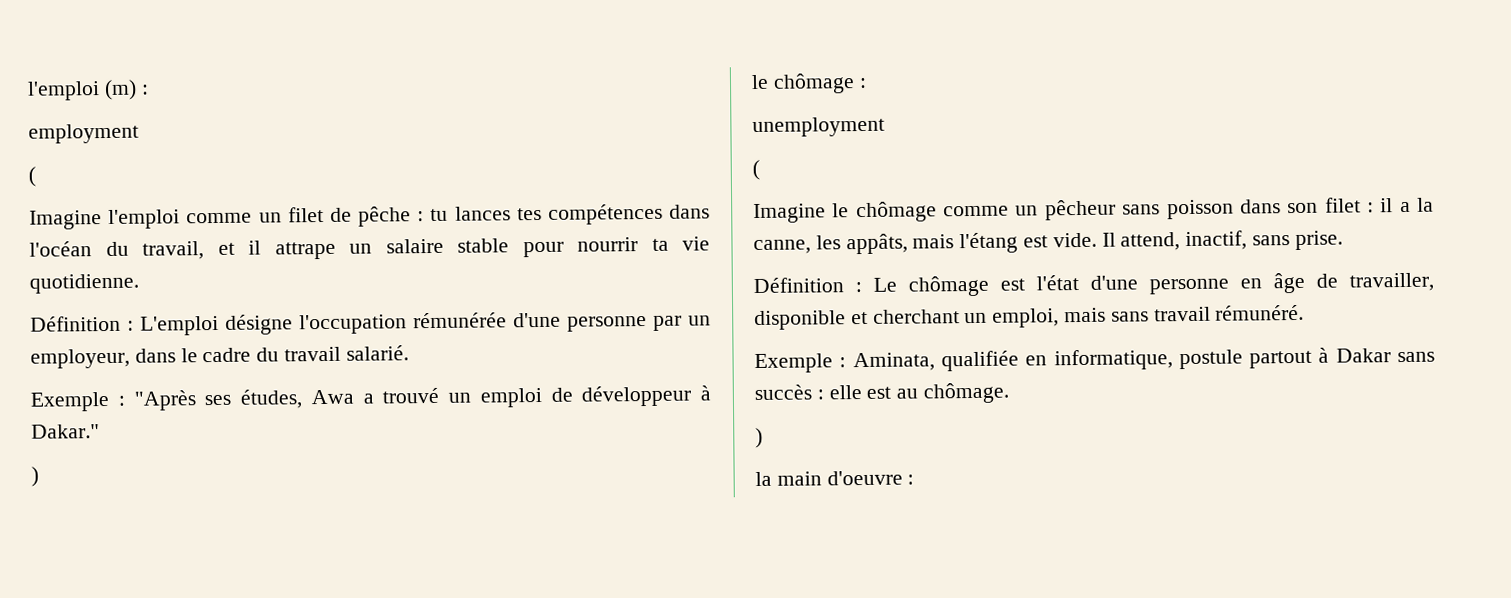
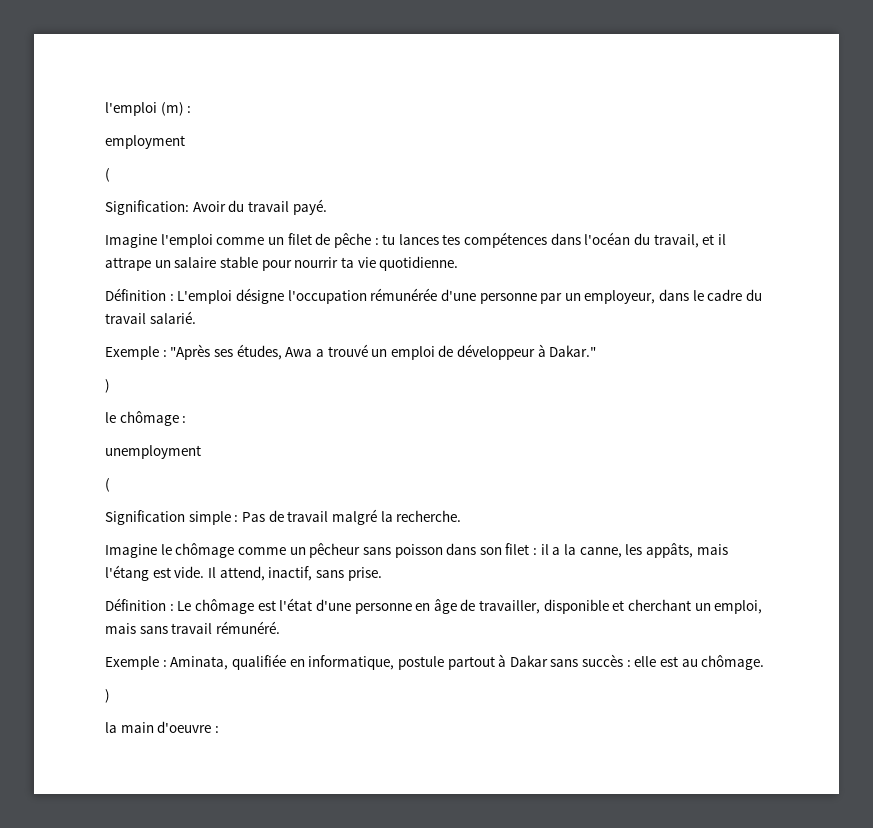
(36, 176) none -> [105,199,327,215] // Signification: Avoir du travail payé.
(760, 170) none -> [105,509,462,525] // Signification simple : Pas de travail malgré la recherche.

